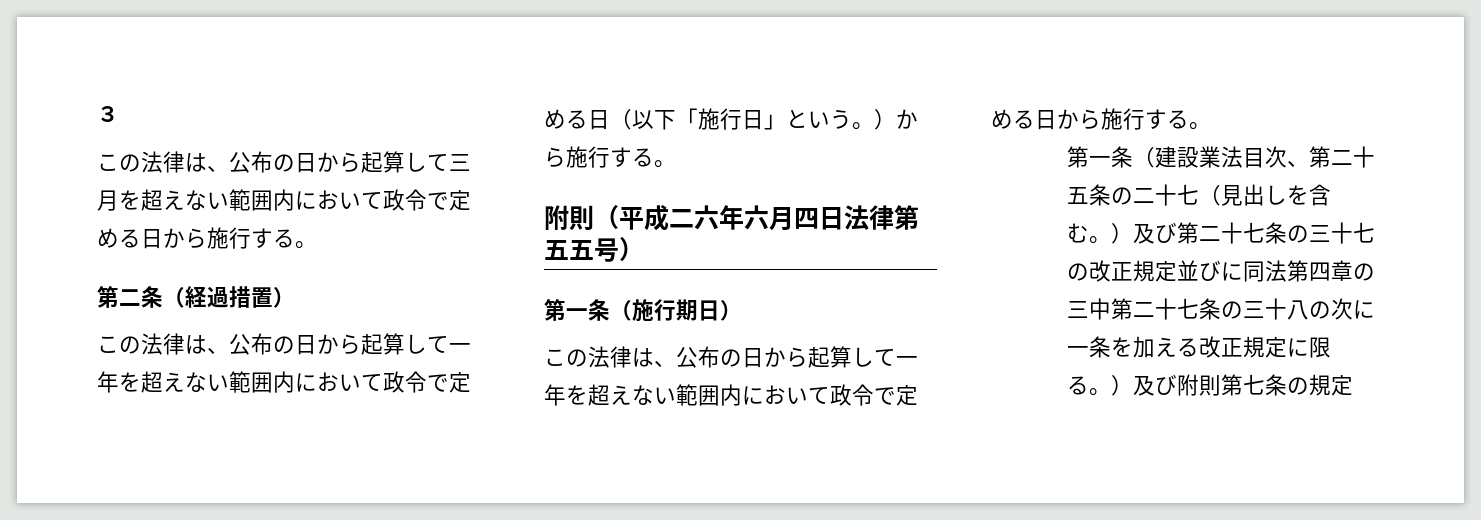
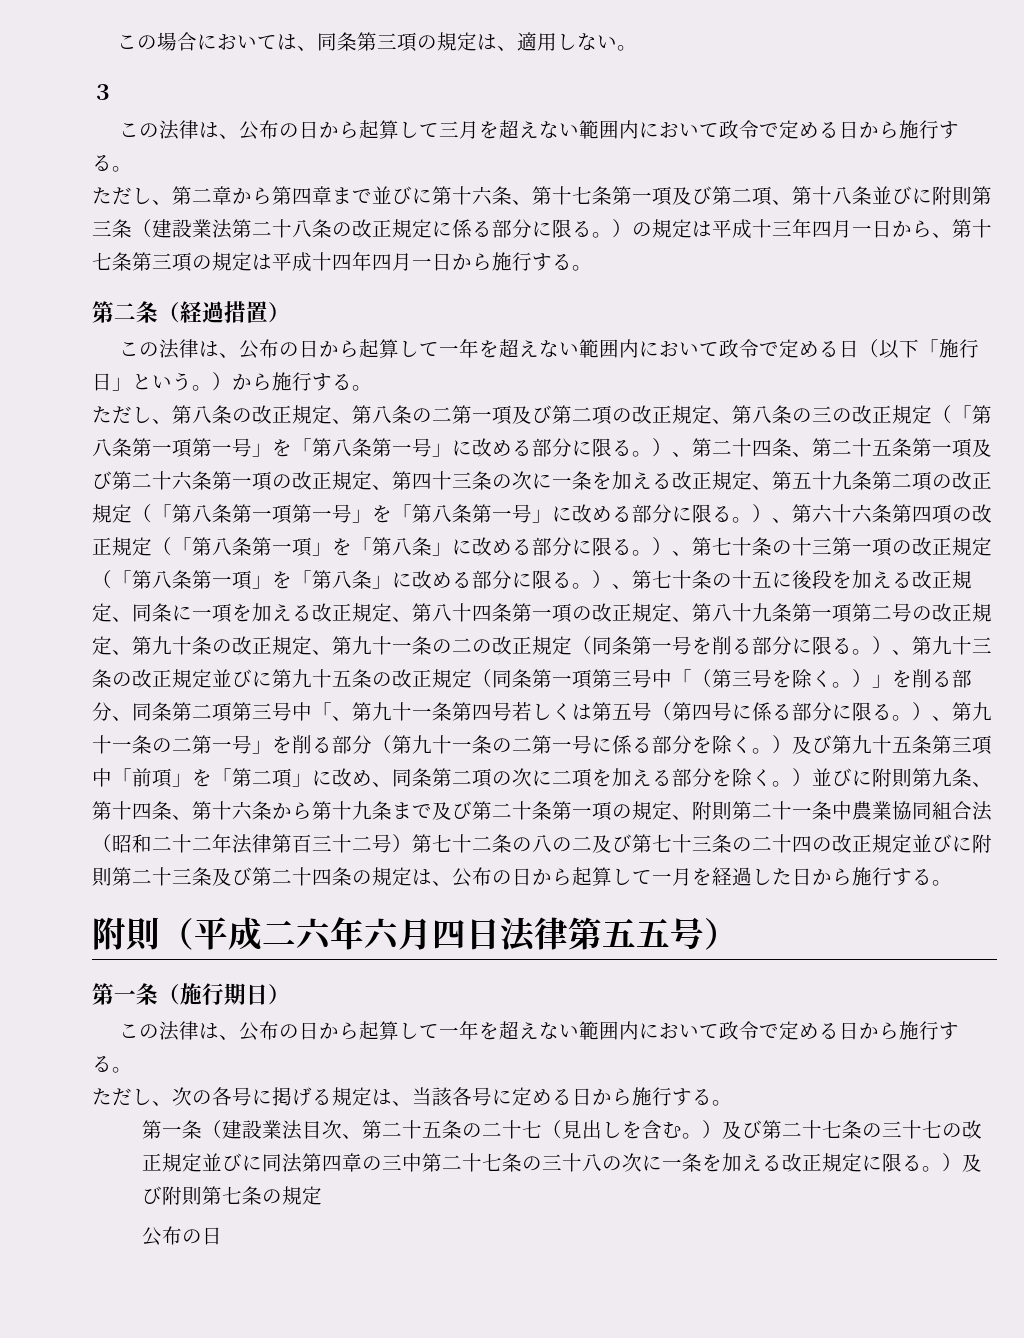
(97, 114) none -> [116,32,637,52] この場合においては、同条第三項の規定は、適用しない。 //
(317, 245) none -> [92,186,992,206] [92,219,992,239] [92,252,592,272] // ただし、第二章から第四章まで並びに第十六条、第十七条第一項及び第二項、第十八条並びに附則第三条（建設業法第二十八条の改正規定に係る部分に限る。）の規定は平成十三年四月一日から、第十七条第三項の規定は平成十四年四月一日から施行する。
(676, 164) none -> [92,405,992,425] [92,438,992,458] [92,471,992,491] [92,504,992,524] [92,537,992,557] [92,570,972,590] [92,603,992,623] [92,636,992,655] [92,669,972,689] [92,702,992,722] [92,735,992,755] [92,768,992,788] [92,801,992,821] [92,834,992,854] [92,867,952,887] // ただし、第八条の改正規定、第八条の二第一項及び第二項の改正規定、第八条の三の改正規定（「第八条第一項第一号」を「第八条第一号」に改める部分に限る。）、第二十四条、第二十五条第一項及び第二十六条第一項の改正規定、第四十三条の次に一条を加える改正規定、第五十九条第二項の改正規定（「第八条第一項第一号」を「第八条第一号」に改める部分に限る。）、第六十六条第四項の改正規定（「第八条第一項」を「第八条」に改める部分に限る。）、第七十条の十三第一項の改正規定（「第八条第一項」を「第八条」に改める部分に限る。）、第七十条の十五に後段を加える改正規定、同条に一項を加える改正規定、第八十四条第一項の改正規定、第八十九条第一項第二号の改正規定、第九十条の改正規定、第九十一条の二の改正規定（同条第一号を削る部分に限る。）、第九十三条の改正規定並びに第九十五条の改正規定（同条第一項第三号中「（第三号を除く。）」を削る部分、同条第二項第三号中「、第九十一条第四号若しくは第五号（第四号に係る部分に限る。）、第九十一条の二第一号」を削る部分（第九十一条の二第一号に係る部分を除く。）及び第九十五条第三項中「前項」を「第二項」に改め、同条第二項の次に二項を加える部分を除く。）並びに附則第九条、第十四条、第十六条から第十九条まで及び第二十条第一項の規定、附則第二十一条中農業協同組合法（昭和二十二年法律第百三十二号）第七十二条の八の二及び第七十三条の二十四の改正規定並びに附則第二十三条及び第二十四条の規定は、公布の日から起算して一月を経過した日から施行する。
(1211, 126) none -> [92,1087,732,1107] // ただし、次の各号に掲げる規定は、当該各号に定める日から施行する。
(1354, 385) none -> [141,1226,222,1246] // 公布の日

